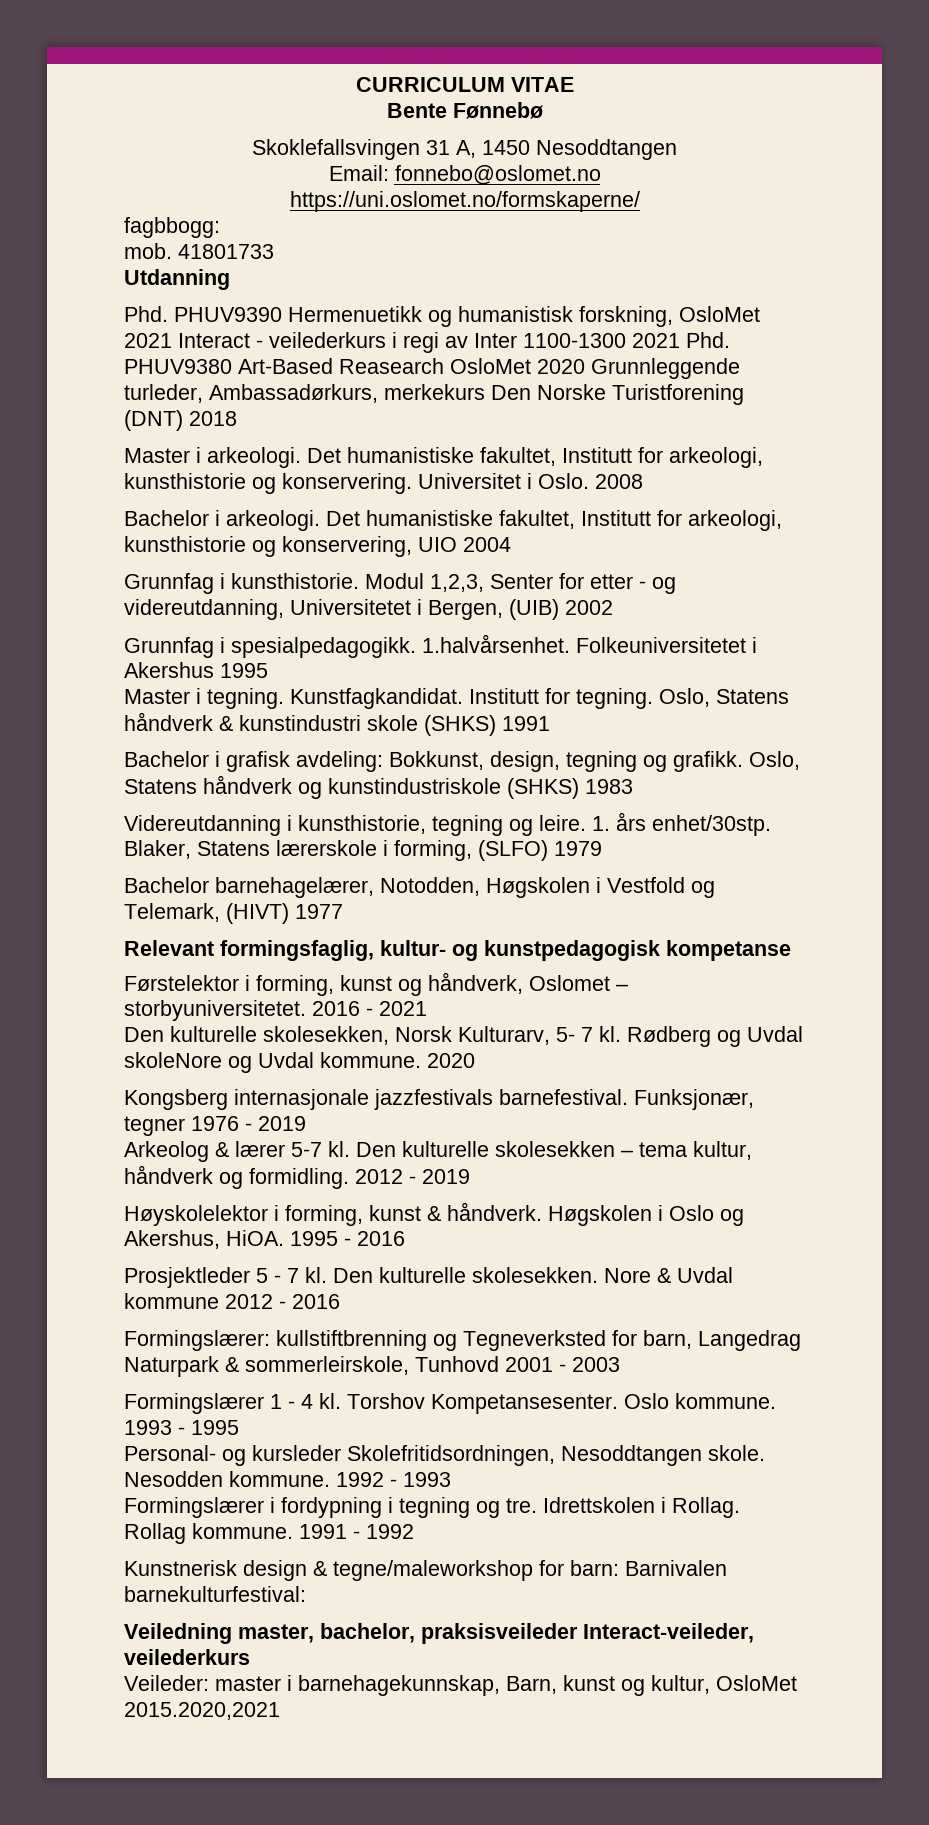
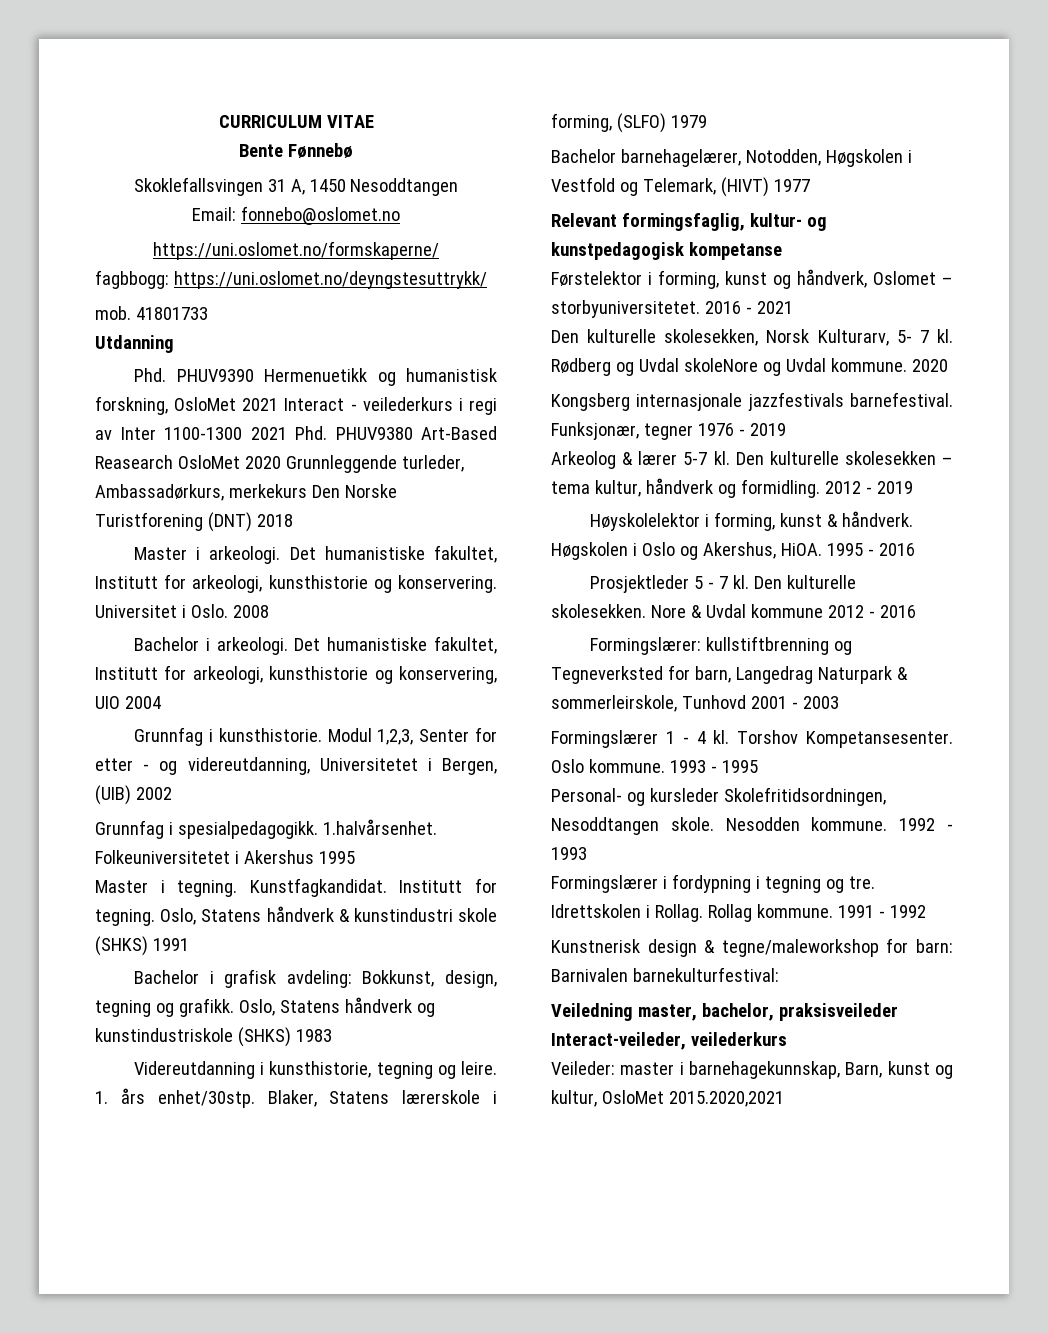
(220, 227) none -> [173,271,487,289] https://uni.oslomet.no/deyngstesuttrykk/

